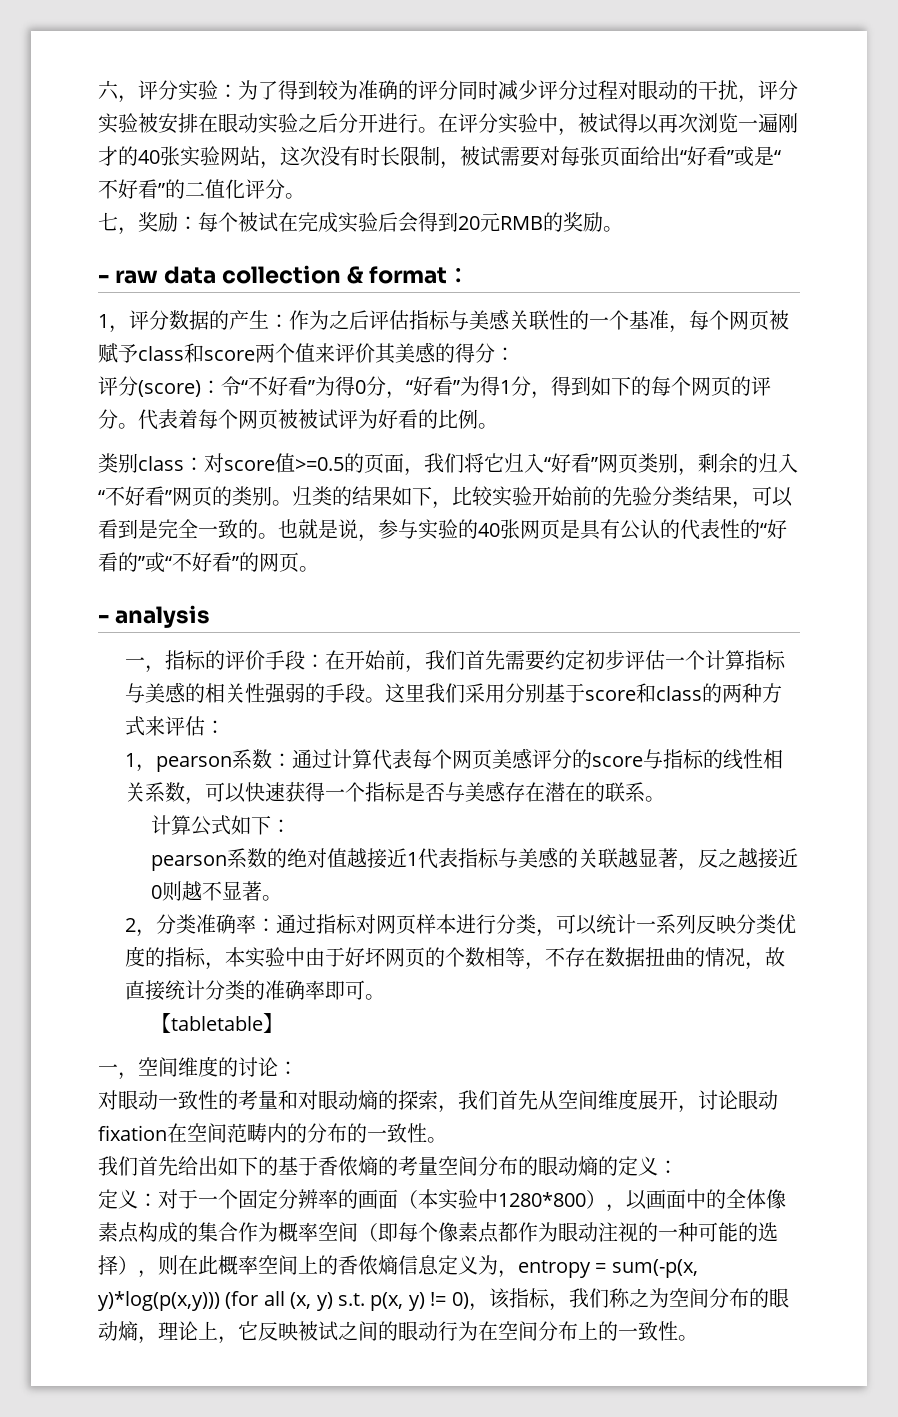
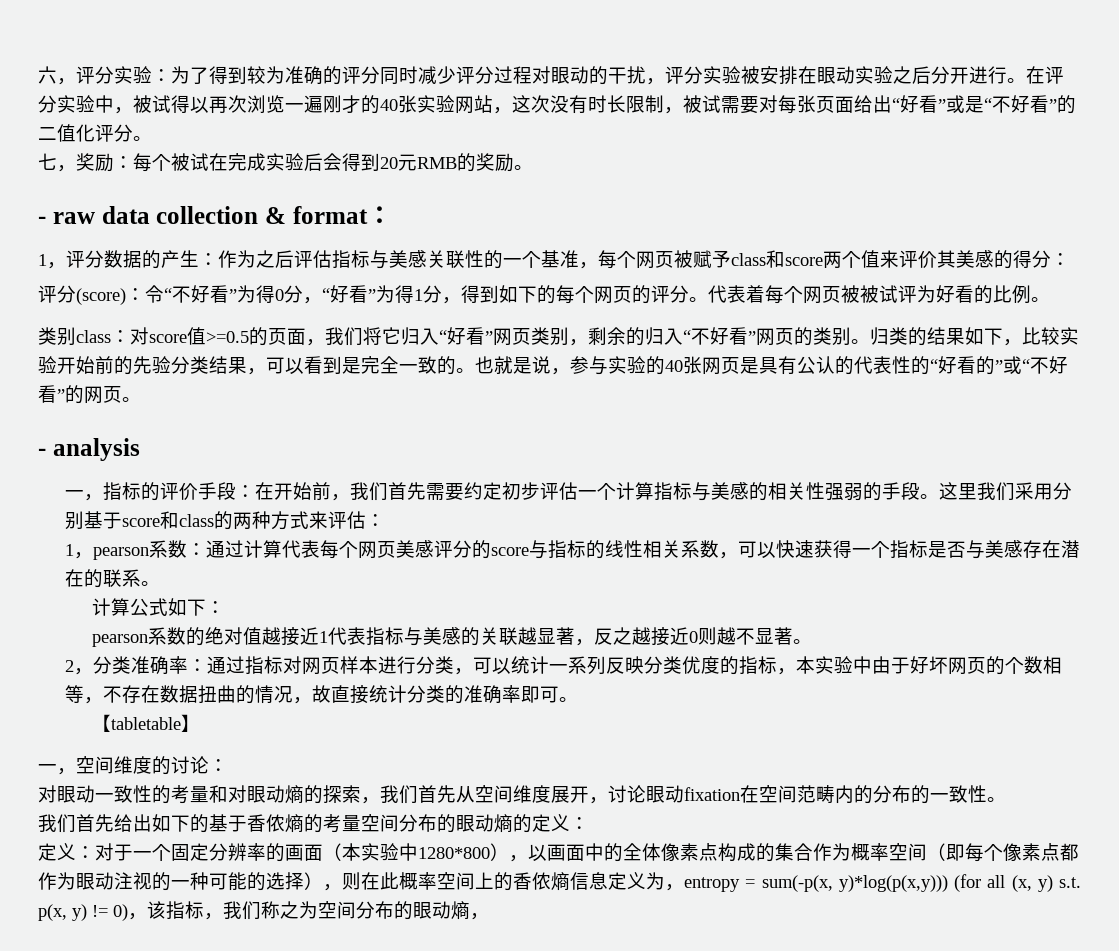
[158,1321,698,1344] 理论上，它反映被试之间的眼动行为在空间分布上的一致性。 -> (489, 916) none

